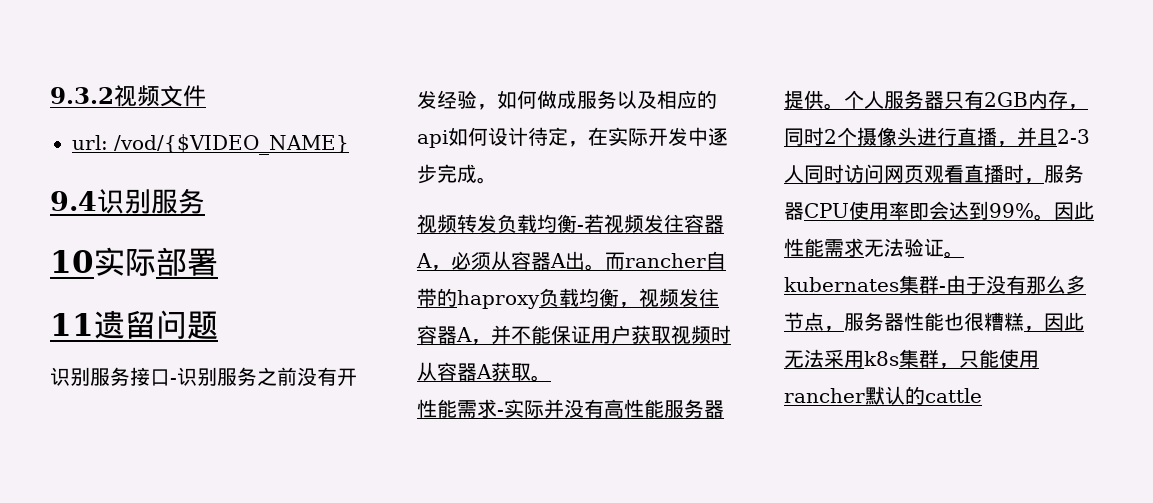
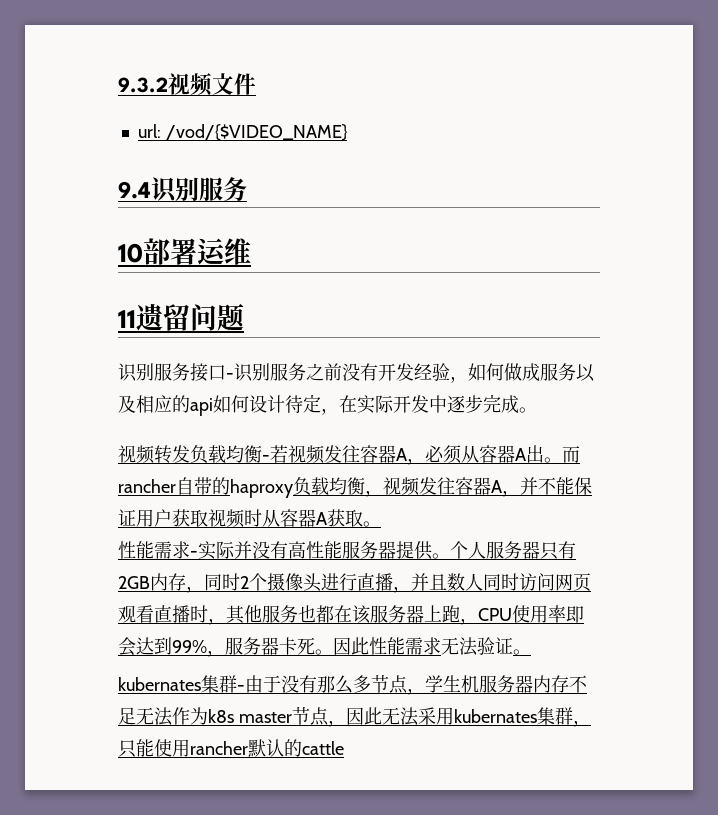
[94,247,156,276] 实际 -> (143, 253) none
(218, 262) none -> [197,238,251,265] 运维
[1057,129,1090,144] 2-3 -> [447,573,465,591] 数
[1044,164,1084,183] [784,202,804,220] 服务器 -> [226,605,478,625] 其他服务也都在该服务器上跑，
(1034, 210) none -> [207,637,315,657] ，服务器卡死
[844,312,1024,331] 服务器性能也很糟糕 -> [425,675,587,693] [118,707,329,726] 学生机服务器内存不足无法作为k8s master节点
[864,351,899,366] k8s -> [453,709,537,723] kubernates

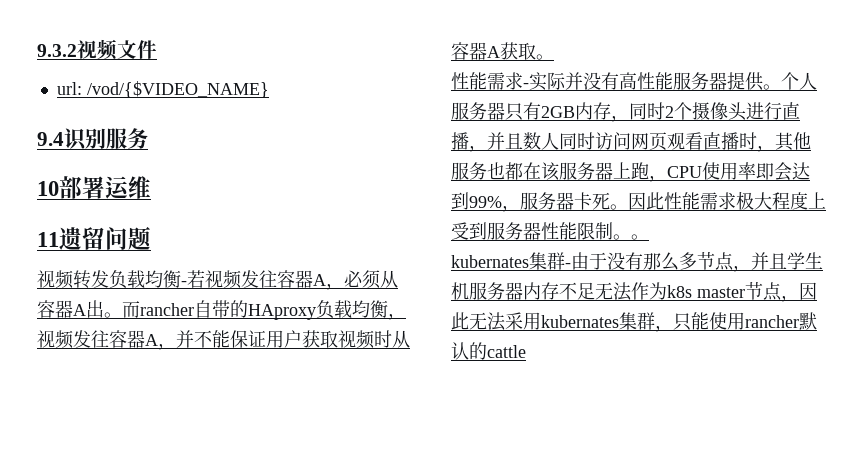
[118,363,595,383] [118,394,537,416] // 识别服务接口-识别服务之前没有开发经验，如何做成服务以及相应的api如何设计待定，在实际开发中逐步完成。 -> (151, 238) none
[230,479,293,498] haproxy -> [248,304,316,320] HAproxy
[441,637,513,656] 无法验证 -> [736,191,826,210] [451,222,631,240] 极大程度上受到服务器性能限制。
(425, 691) none -> [751,252,787,270] 并且

